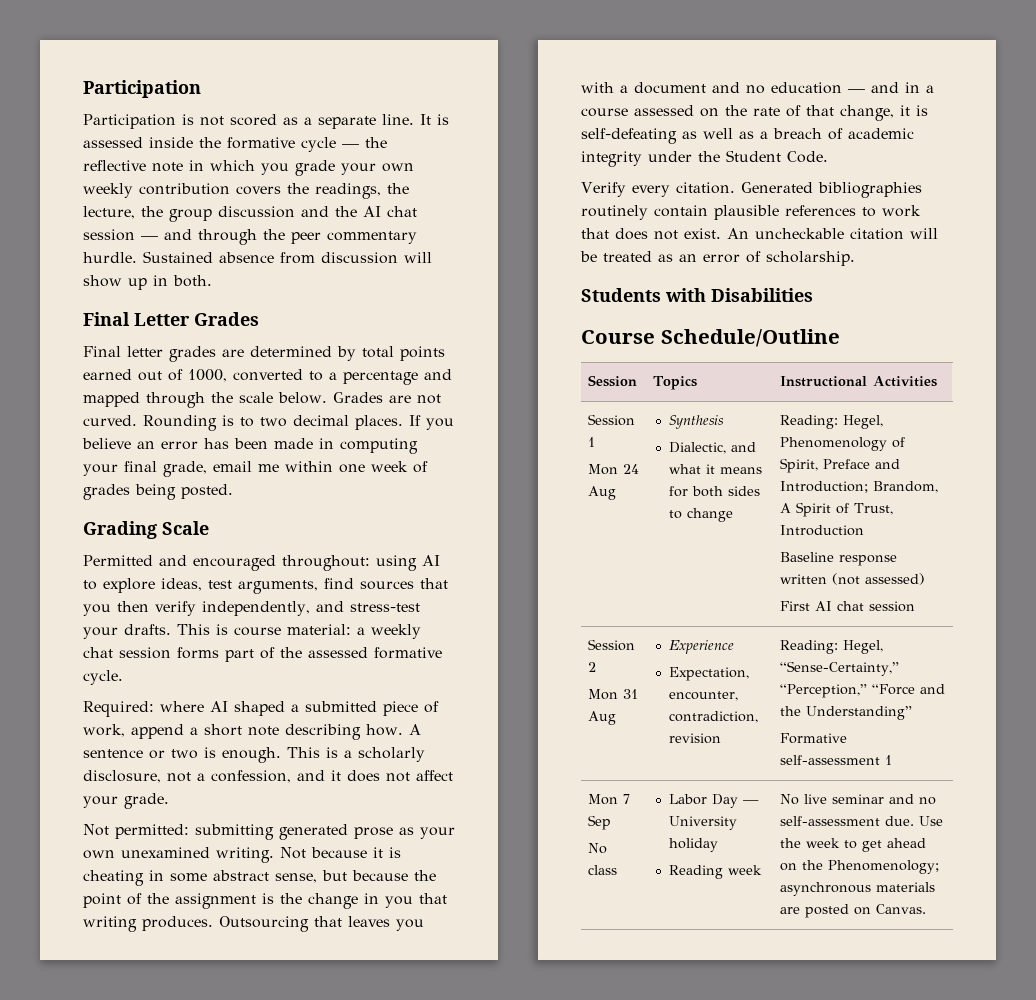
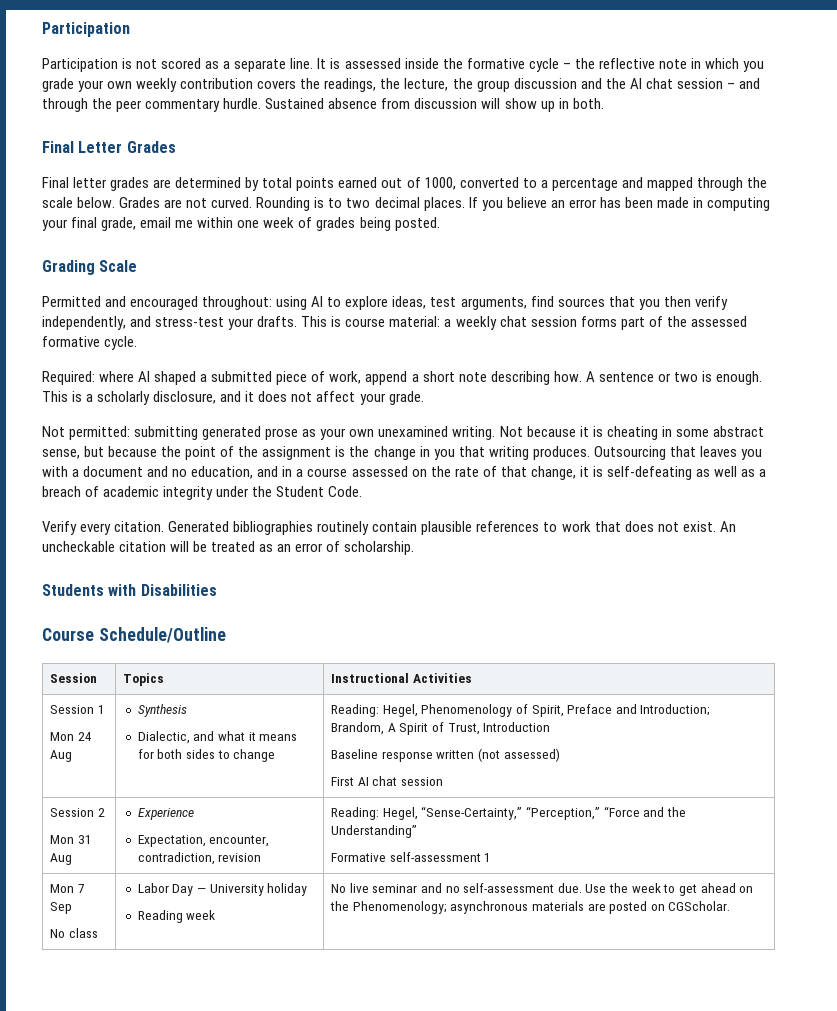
[342,144,359,148] — -> [562,63,571,69] –
[141,236,158,240] — -> [726,83,735,89] –
[167,770,291,783] not a confession, -> (217, 397) none
[771,82,865,94] education — -> [191,466,254,479] education,
[876,904,927,914] Canvas. -> [668,901,731,911] CGScholar.

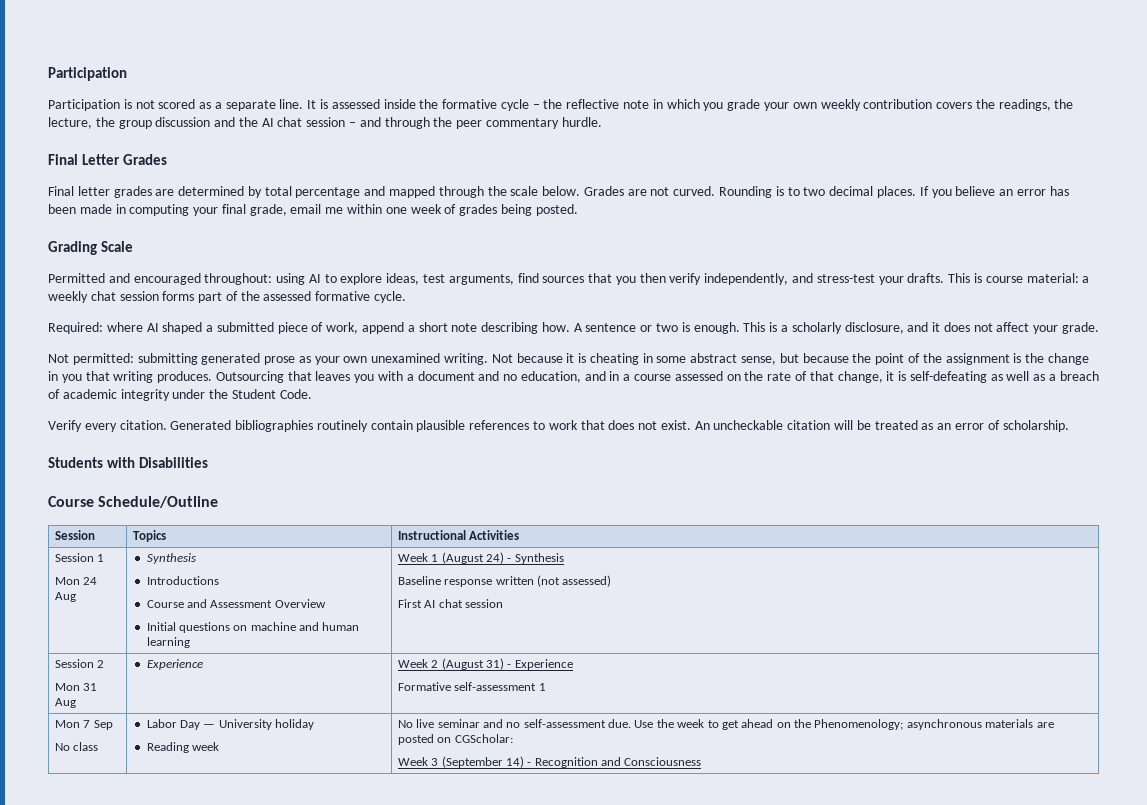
[265,98,604,112] Sustained absence from discussion will show up in both. -> (602, 122) none
[296,177,548,191] points earned out of 1000, converted to a -> (292, 191) none
[137,731,298,744] [137,749,276,762] [330,704,711,717] [330,722,551,735] Dialectic, and what it means for both sides to change | Reading: Hegel, Phenomenology of Spirit, Preface and Introduction; Brandom, A Spirit of Trust, Introduction -> [146,576,219,585] [146,599,326,608] [146,622,360,633] [146,637,190,648] [397,552,564,564] Introductions // Course and Assessment Overview // Initial questions on machine and human learning | Week 1 (August 24) - Synthesis
[137,835,270,847] [137,852,262,865] [330,806,686,820] [330,825,417,838] // Expectation, encounter, contradiction, revision | Reading: Hegel, “Sense-Certainty,” “Perception,” “Force and the Understanding” -> [397,658,573,670] | Week 2 (August 31) - Experience
[668,901,731,911] CGScholar. -> [454,734,513,743] [397,756,702,768] CGScholar: // Week 3 (September 14) - Recognition and Consciousness

